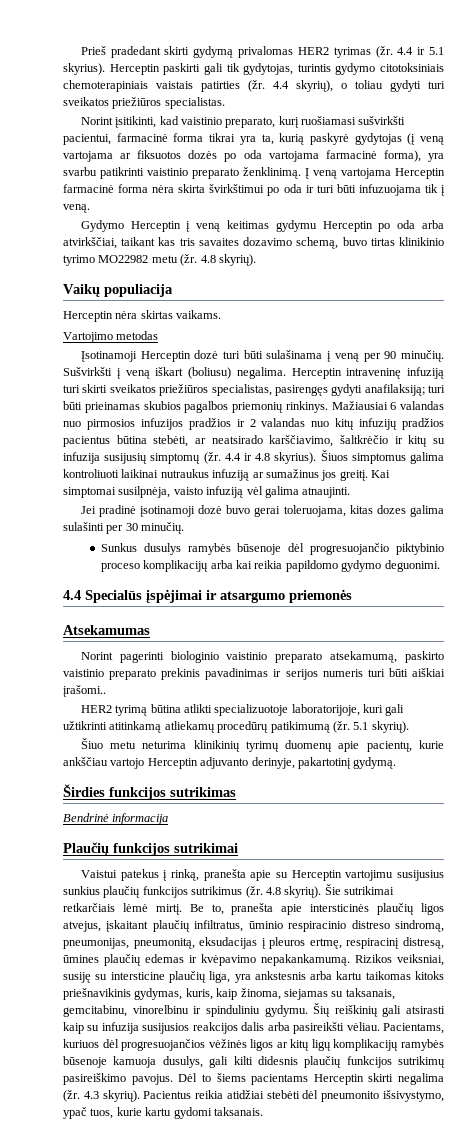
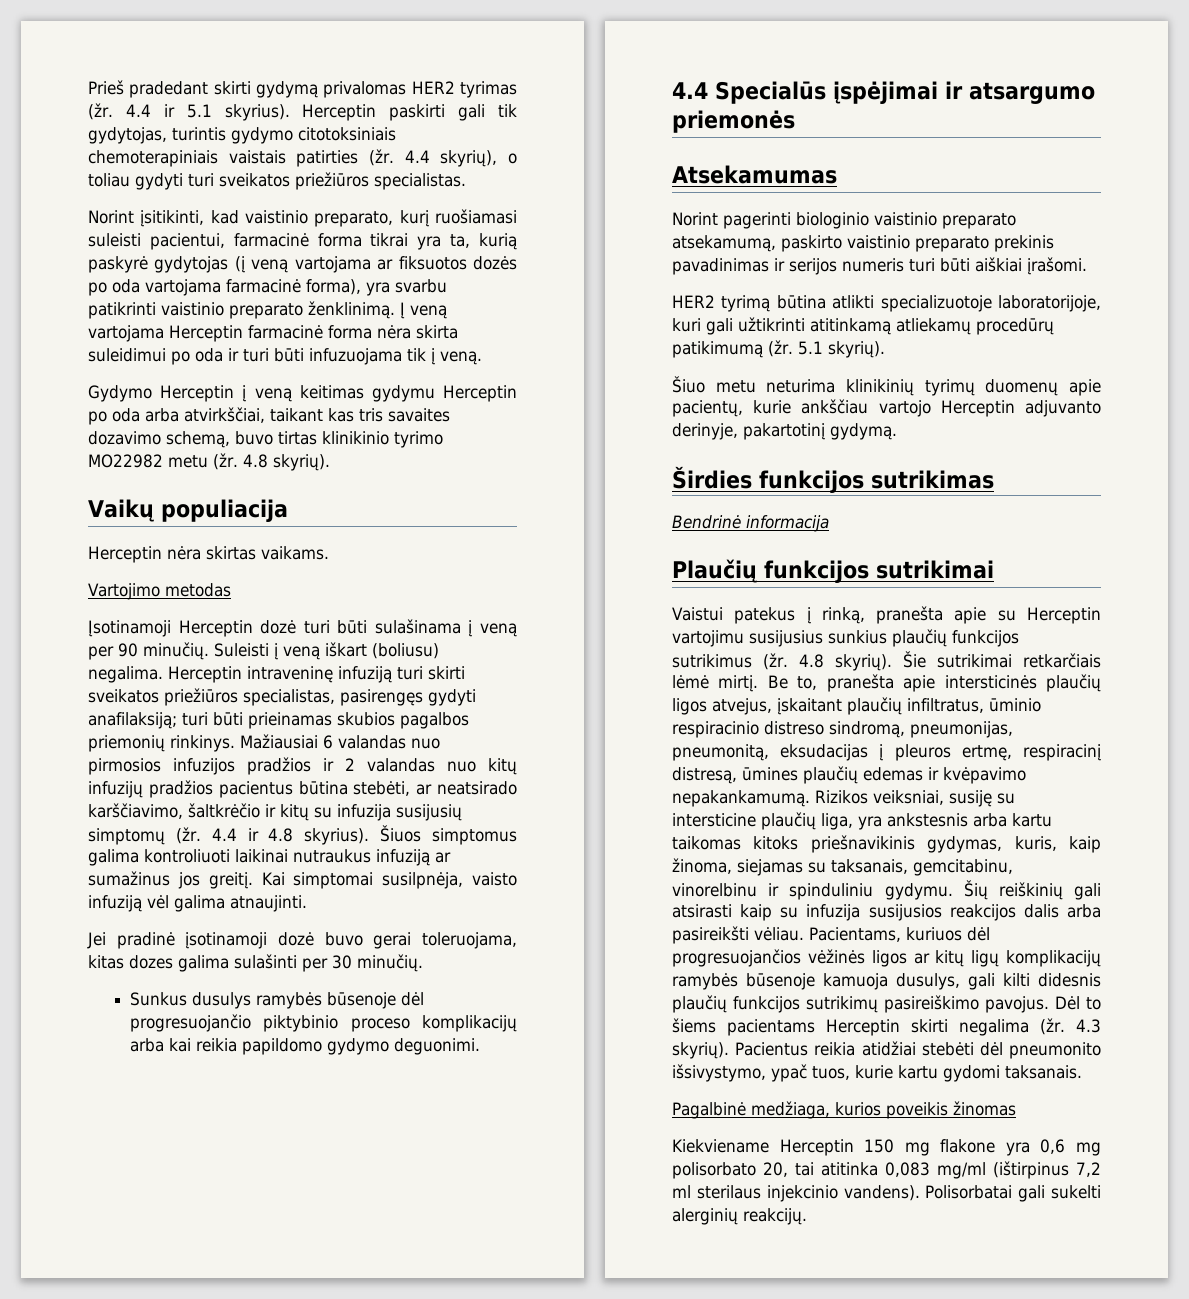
[358,116,406,125] sušvirkšti -> [88,233,141,247] suleisti
[209,184,265,193] švirkštimui -> [88,348,166,362] suleidimui
[63,367,112,376] Sušvirkšti -> [214,643,269,657] Suleisti
[63,685,106,697] įrašomi.. -> [1027,257,1087,275] įrašomi.
(263, 1111) none -> [672,1101,1016,1119] [672,1139,1101,1156] [672,1161,1101,1179] [672,1185,1101,1202] [672,1208,807,1225] // Pagalbinė medžiaga, kurios poveikis žinomas // Kiekviename Herceptin 150 mg flakone yra 0,6 mg polisorbato 20, tai atitinka 0,083 mg/ml (ištirpinus 7,2 ml sterilaus injekcinio vandens). Polisorbatai gali sukelti alerginių reakcijų.

